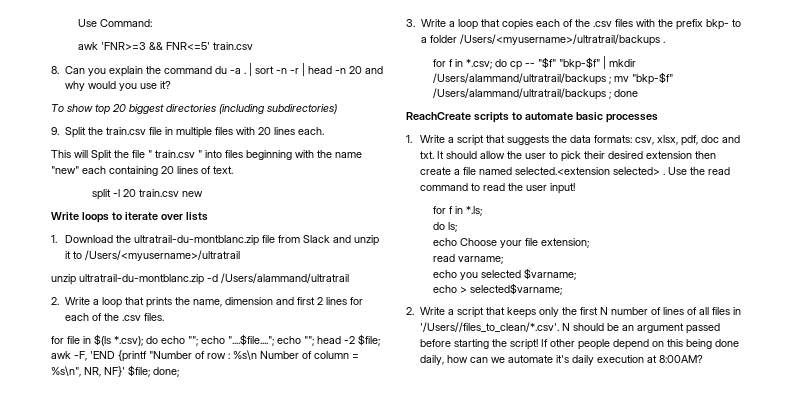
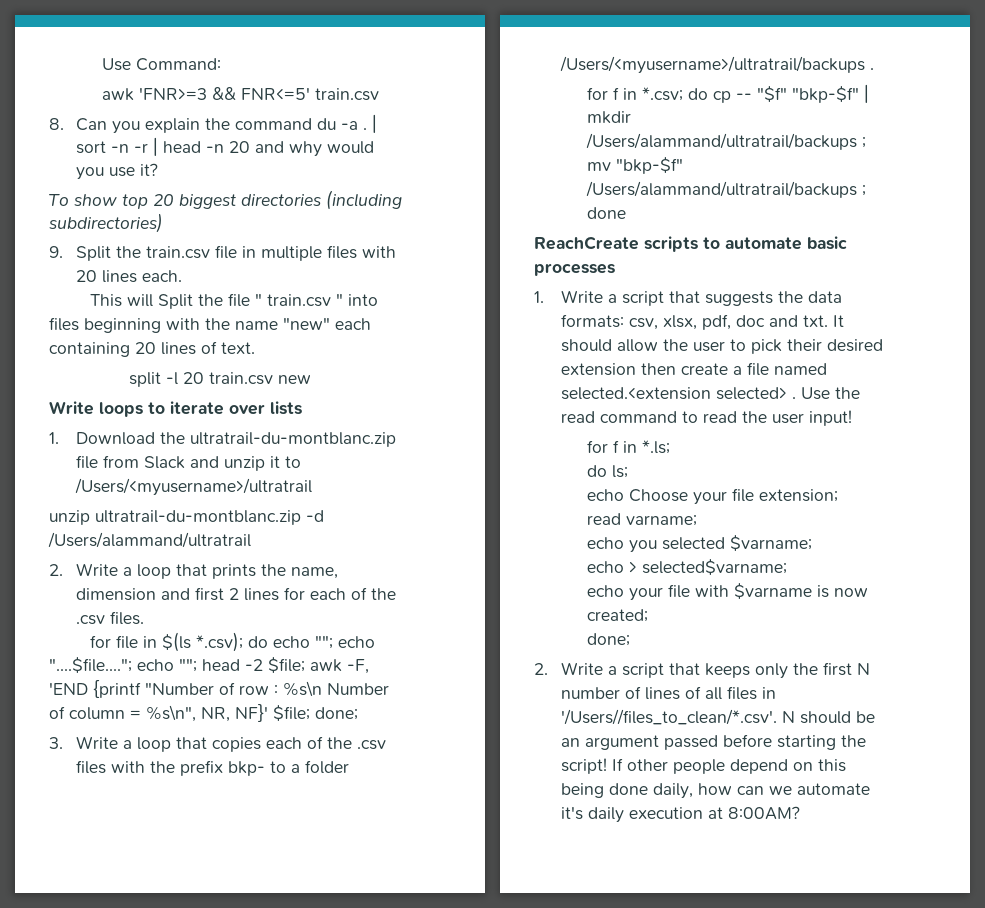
(563, 289) none -> [587,583,869,601] [587,609,649,622] [587,633,631,646] // echo your file with $varname is now created; // done;

